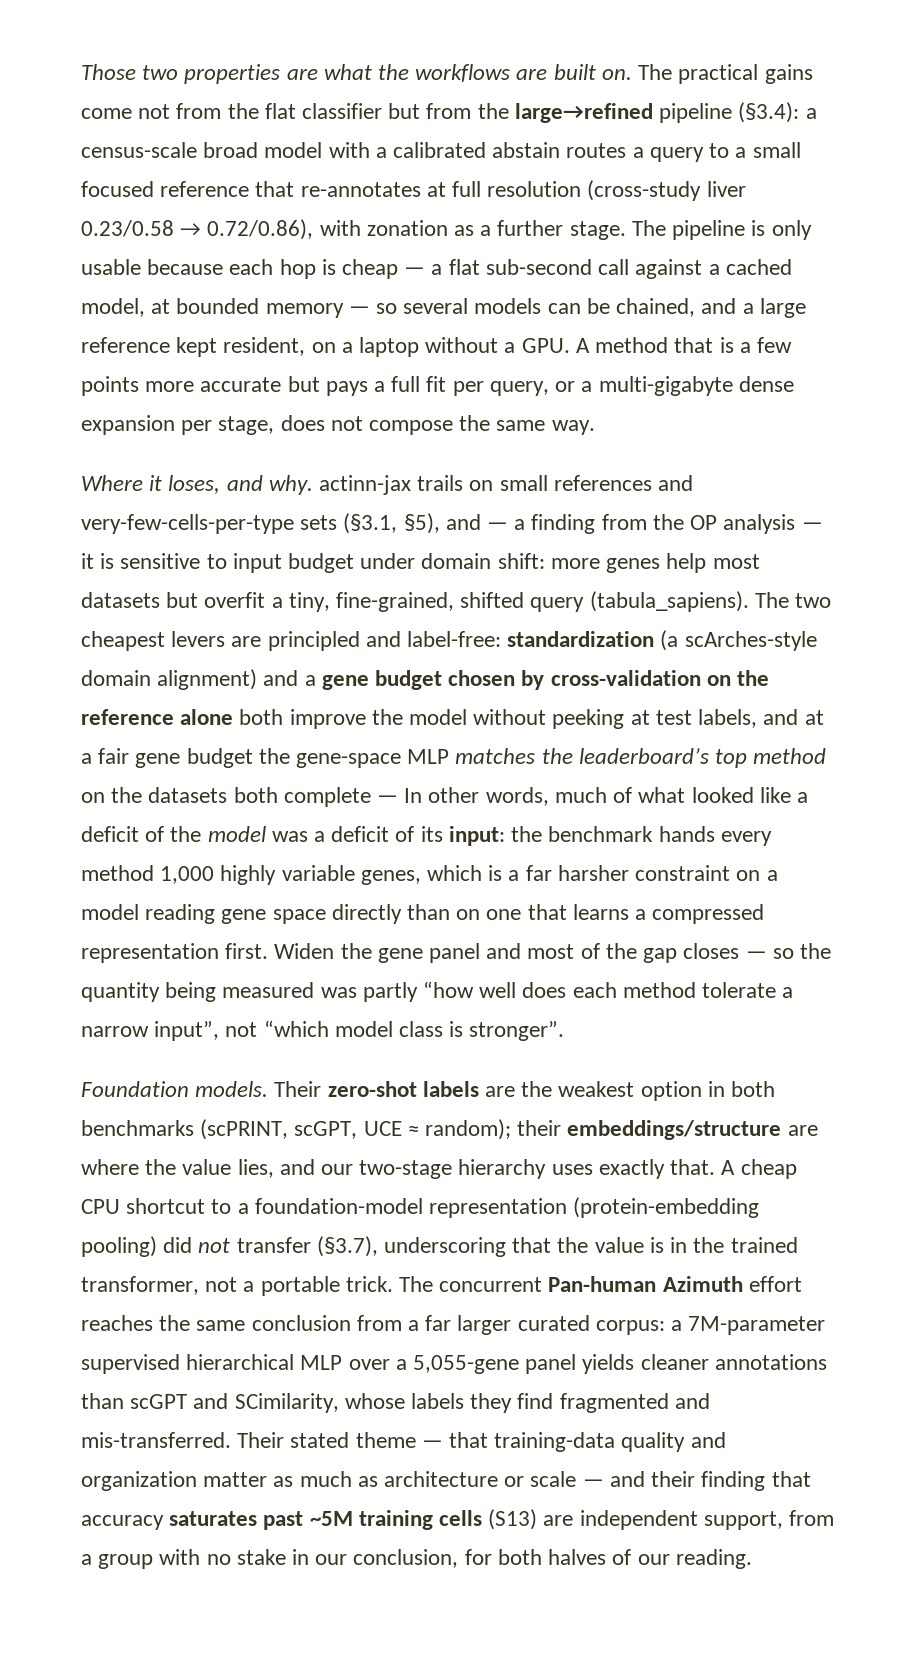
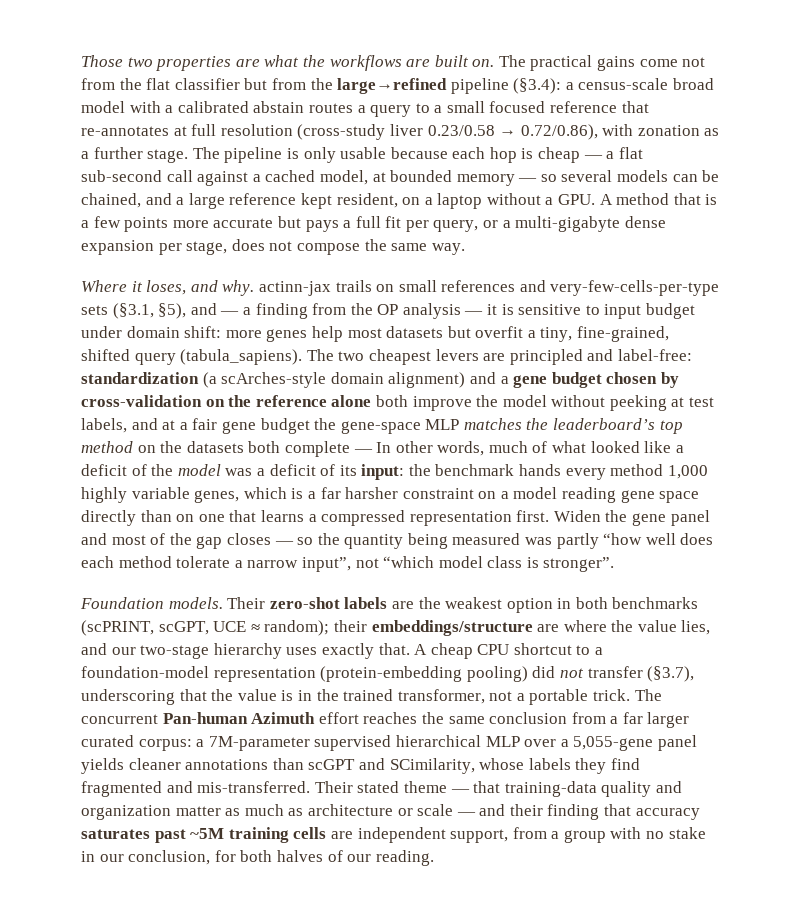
[488,1509,538,1530] (S13) -> (327, 833) none

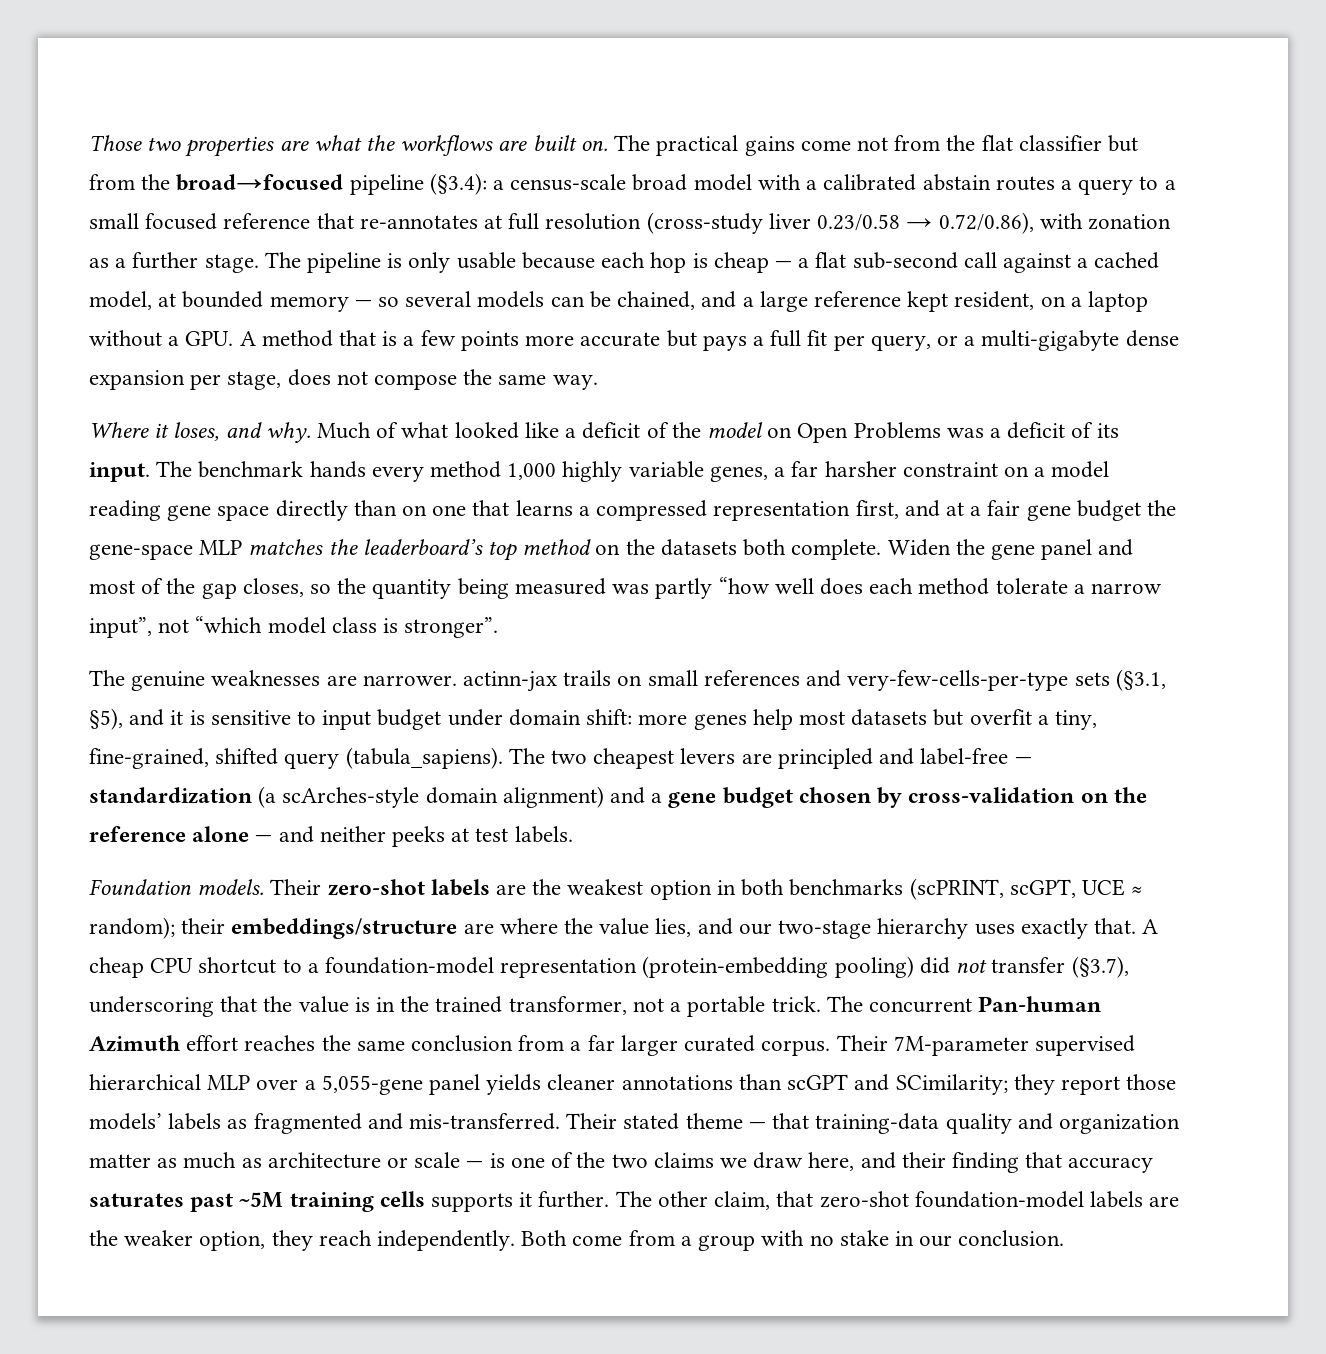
[337,78,448,94] large→refined -> [176,174,344,191] broad→focused
(255, 288) none -> [317,422,1119,443] [89,461,1110,482] [89,500,1176,521] [89,539,1134,561] [89,577,1162,599] [89,616,499,638] [89,670,457,691] Much of what looked like a deficit of the model on Open Problems was a deficit of its input. The benchmark hands every method 1,000 highly variable genes, a far harsher constraint on a model reading gene space directly than on one that learns a compressed representation first, and at a fair gene budget the gene-space MLP matches the leaderboard’s top method on the datasets both complete. Widen the gene panel and most of the gap closes, so the quantity being measured was partly “how well does each method tolerate a narrow input”, not “which model class is stronger”. // The genuine weaknesses are narrower.
[220,303,484,319] — a finding from the OP analysis — -> (165, 717) none
[617,349,692,361] label-free: -> [920,748,1032,765] label-free —
[375,395,715,411] [81,418,683,434] [81,441,684,457] [81,464,708,480] [81,487,700,503] [81,510,710,526] [81,533,714,549] [81,556,615,572] both improve the model without peeking at test labels, and at a fair gene budget the gene-space MLP matches the leaderboard’s top method on the datasets both complete — In other words, much of what looked like a deficit of the model was a deficit of its input: the benchmark hands every method 1,000 highly variable genes, which is a far harsher constraint on a model reading gene space directly than on one that learns a compressed representation first. Widen the gene panel and most of the gap closes — so the quantity being measured was partly “how well does each method tolerate a narrow input”, not “which model class is stronger”. -> [255,826,573,847] — and neither peeks at test labels.
[138,739,205,751] corpus: a -> [761,1035,888,1056] corpus. Their
[389,758,640,774] SCimilarity, whose labels they find -> [895,1074,1177,1095] [89,1113,248,1130] SCimilarity; they report those models’ labels as
(476, 814) none -> [489,1152,855,1171] is one of the two claims we draw here,
[330,827,509,843] are independent support, -> [431,1191,1180,1212] [89,1230,623,1251] supports it further. The other claim, that zero-shot foundation-model labels are the weaker option, they reach independently. Both come
[128,850,434,866] conclusion, for both halves of our reading. -> [958,1230,1065,1247] conclusion.

